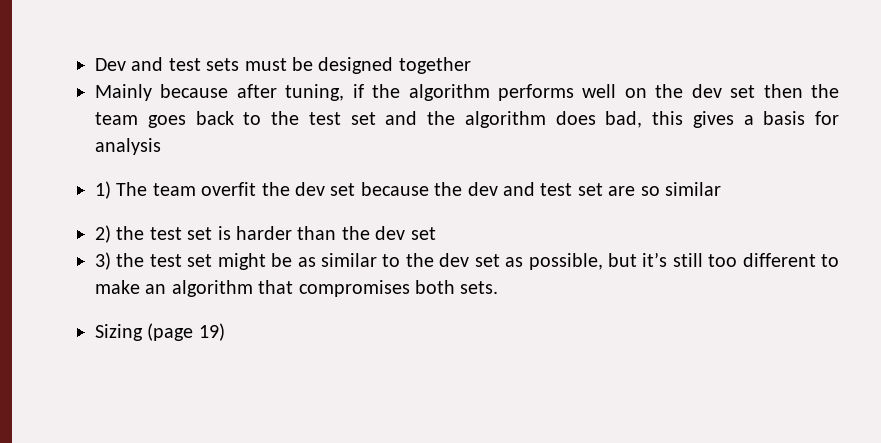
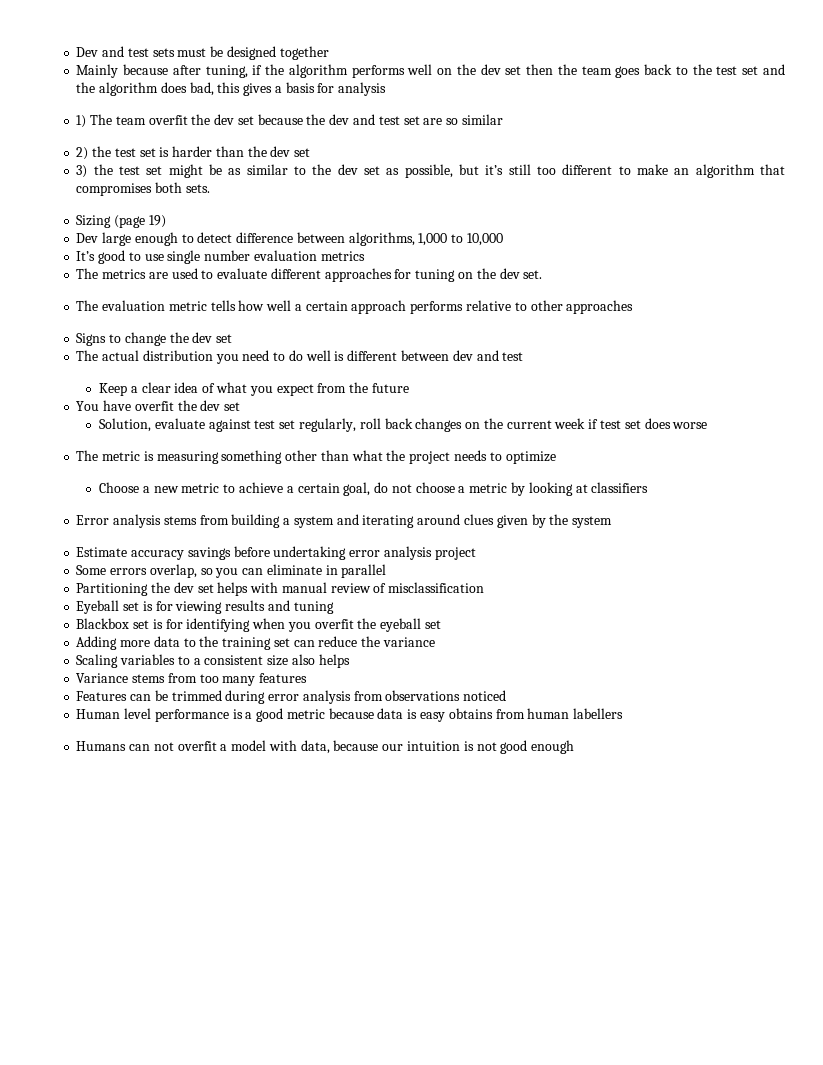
(225, 332) none -> [76,232,504,246] [76,250,365,264] [76,268,543,282] [76,300,634,314] [76,332,233,346] [76,350,524,364] [99,382,409,396] [76,400,241,411] [99,418,708,432] [76,450,556,464] [99,482,649,496] [76,514,613,528] [76,546,476,560] [76,564,387,578] [76,582,485,596] [76,600,334,614] [76,618,442,632] [76,636,436,650] [76,654,350,668] [76,673,308,686] [76,690,507,704] [76,708,624,722] [76,740,575,754] // Dev large enough to detect difference between algorithms, 1,000 to 10,000 // It’s good to use single number evaluation metrics // The metrics are used to evaluate different approaches for tuning on the dev set. // The evaluation metric tells how well a certain approach performs relative to other approaches // Signs to change the dev set // The actual distribution you need to do well is different between dev and test // Keep a clear idea of what you expect from the future // You have overfit the dev set // Solution, evaluate against test set regularly, roll back changes on the current week if test set does worse // The metric is measuring something other than what the project needs to optimize // Choose a new metric to achieve a certain goal, do not choose a metric by looking at classifiers // Error analysis stems from building a system and iterating around clues given by the system // Estimate accuracy savings before undertaking error analysis project // Some errors overlap, so you can eliminate in parallel // Partitioning the dev set helps with manual review of misclassification // Eyeball set is for viewing results and tuning // Blackbox set is for identifying when you overfit the eyeball set // Adding more data to the training set can reduce the variance // Scaling variables to a consistent size also helps // Variance stems from too many features // Features can be trimmed during error analysis from observations noticed // Human level performance is a good metric because data is easy obtains from human labellers // Humans can not overfit a model with data, because our intuition is not good enough

